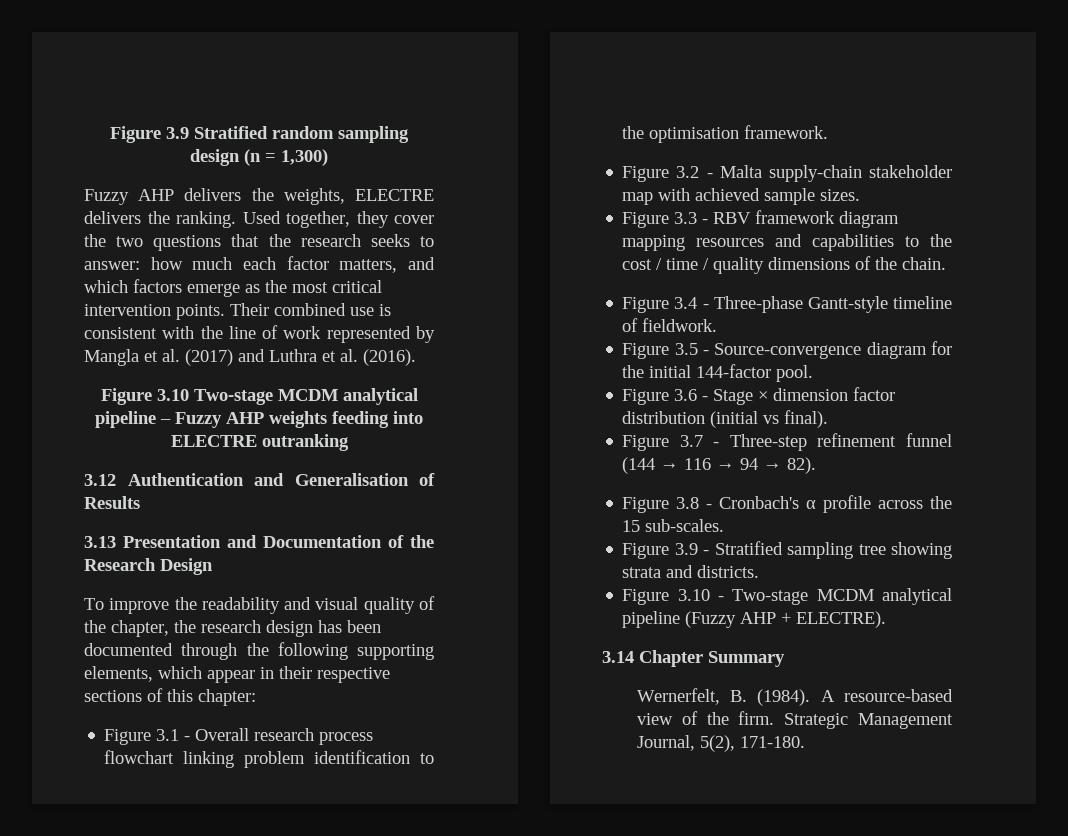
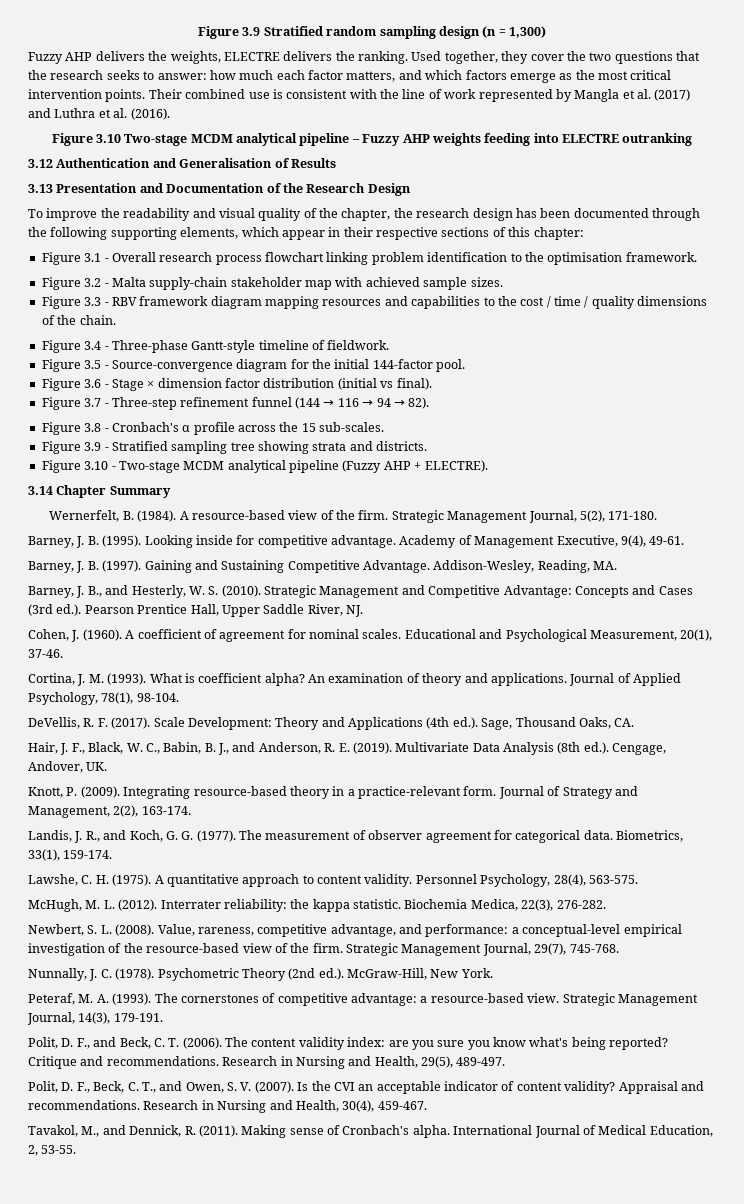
(805, 742) none -> [28,535,685,548] [28,560,618,573] [28,585,693,598] [28,604,363,617] [28,629,713,642] [28,649,63,658] [28,673,681,686] [28,692,179,705] [28,717,635,730] [28,742,667,755] [28,761,108,773] [28,786,638,799] [28,805,191,818] [28,830,683,843] [28,849,113,861] [28,874,638,887] [28,899,606,912] [28,924,682,937] [28,943,619,956] [28,968,493,981] [28,993,698,1006] [27,1012,163,1025] [28,1037,669,1050] [28,1056,506,1069] [28,1081,704,1094] [28,1100,427,1113] [28,1125,713,1138] [28,1145,77,1156] // Barney, J. B. (1995). Looking inside for competitive advantage. Academy of Management Executive, 9(4), 49-61. // Barney, J. B. (1997). Gaining and Sustaining Competitive Advantage. Addison-Wesley, Reading, MA. // Barney, J. B., and Hesterly, W. S. (2010). Strategic Management and Competitive Advantage: Concepts and Cases (3rd ed.). Pearson Prentice Hall, Upper Saddle River, NJ. // Cohen, J. (1960). A coefficient of agreement for nominal scales. Educational and Psychological Measurement, 20(1), 37-46. // Cortina, J. M. (1993). What is coefficient alpha? An examination of theory and applications. Journal of Applied Psychology, 78(1), 98-104. // DeVellis, R. F. (2017). Scale Development: Theory and Applications (4th ed.). Sage, Thousand Oaks, CA. // Hair, J. F., Black, W. C., Babin, B. J., and Anderson, R. E. (2019). Multivariate Data Analysis (8th ed.). Cengage, Andover, UK. // Knott, P. (2009). Integrating resource-based theory in a practice-relevant form. Journal of Strategy and Management, 2(2), 163-174. // Landis, J. R., and Koch, G. G. (1977). The measurement of observer agreement for categorical data. Biometrics, 33(1), 159-174. // Lawshe, C. H. (1975). A quantitative approach to content validity. Personnel Psychology, 28(4), 563-575. // McHugh, M. L. (2012). Interrater reliability: the kappa statistic. Biochemia Medica, 22(3), 276-282. // Newbert, S. L. (2008). Value, rareness, competitive advantage, and performance: a conceptual-level empirical investigation of the resource-based view of the firm. Strategic Management Journal, 29(7), 745-768. // Nunnally, J. C. (1978). Psychometric Theory (2nd ed.). McGraw-Hill, New York. // Peteraf, M. A. (1993). The cornerstones of competitive advantage: a resource-based view. Strategic Management Journal, 14(3), 179-191. // Polit, D. F., and Beck, C. T. (2006). The content validity index: are you sure you know what's being reported? Critique and recommendations. Research in Nursing and Health, 29(5), 489-497. // Polit, D. F., Beck, C. T., and Owen, S. V. (2007). Is the CVI an acceptable indicator of content validity? Appraisal and recommendations. Research in Nursing and Health, 30(4), 459-467. // Tavakol, M., and Dennick, R. (2011). Making sense of Cronbach's alpha. International Journal of Medical Education, 2, 53-55.

